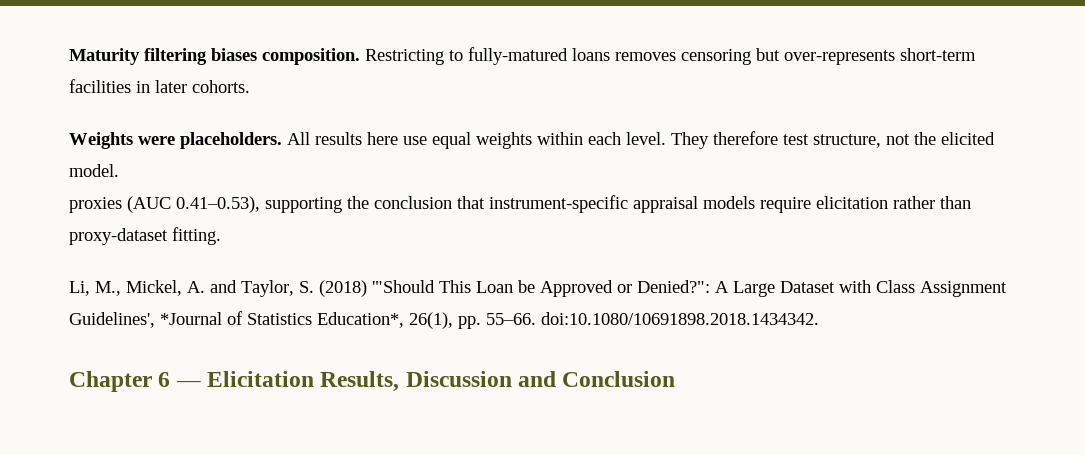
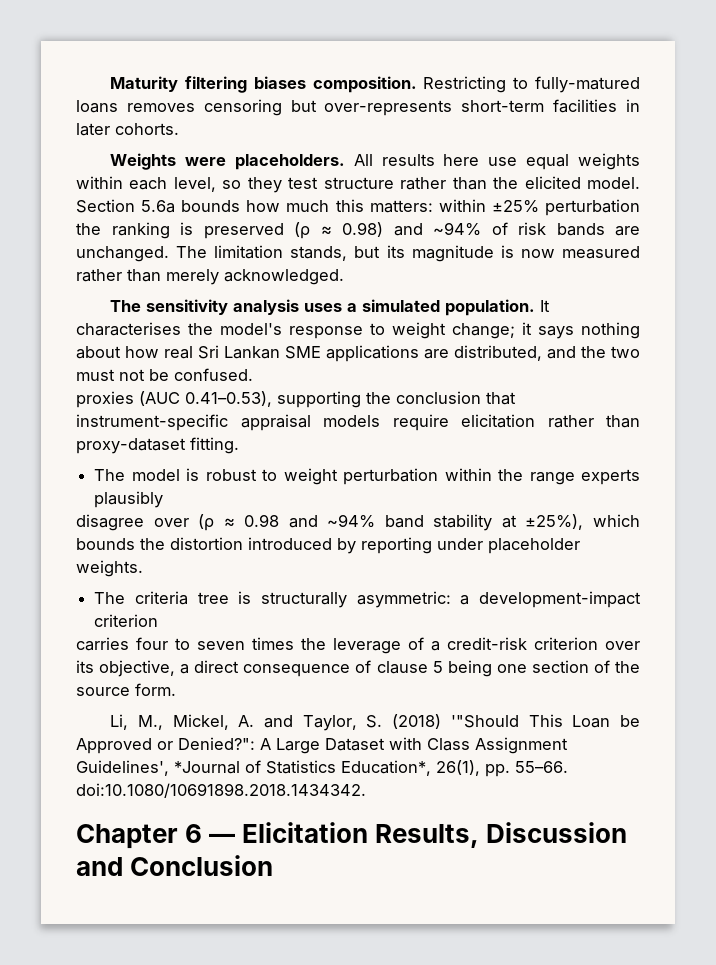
[626,131,995,149] [69,164,119,177] level. They therefore test structure, not the elicited model. -> [173,176,640,193] [76,199,640,216] [76,222,640,239] [76,245,640,262] [76,269,344,285] [110,299,551,316] [76,322,640,339] [76,345,640,362] [76,368,253,381] level, so they test structure rather than the elicited model. Section 5.6a bounds how much this matters: within ±25% perturbation the ranking is preserved (ρ ≈ 0.98) and ~94% of risk bands are unchanged. The limitation stands, but its magnitude is now measured rather than merely acknowledged. // The sensitivity analysis uses a simulated population. It characterises the model's response to weight change; it says nothing about how real Sri Lankan SME applications are distributed, and the two must not be confused.
(221, 236) none -> [94,468,641,485] [94,491,164,508] [76,514,641,531] [76,537,580,554] [76,560,143,577] [94,591,641,608] [94,614,159,627] [76,637,640,654] [76,660,640,677] [76,683,176,696] // The model is robust to weight perturbation within the range experts plausibly // disagree over (ρ ≈ 0.98 and ~94% band stability at ±25%), which bounds the distortion introduced by reporting under placeholder weights. // The criteria tree is structurally asymmetric: a development-impact criterion // carries four to seven times the leverage of a credit-risk criterion over its objective, a direct consequence of clause 5 being one section of the source form.

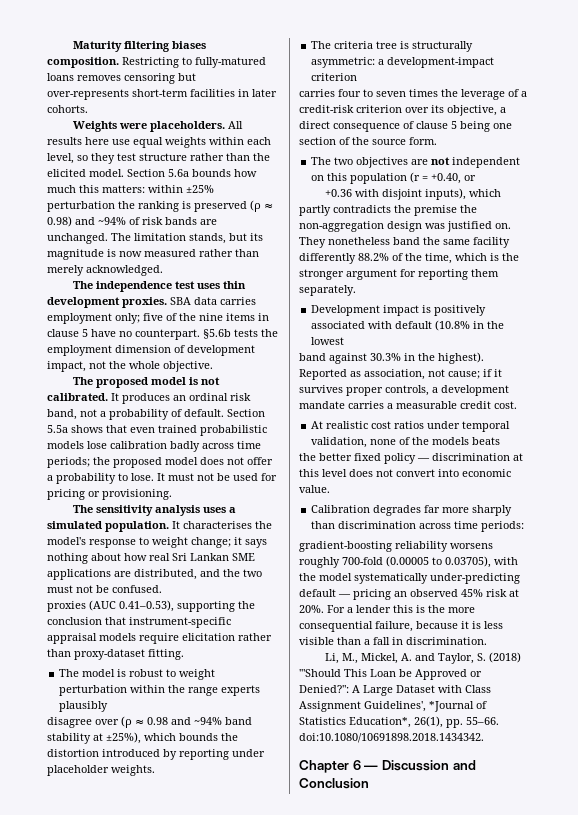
(344, 277) none -> [72,281,246,292] [47,297,256,308] [47,313,269,324] [47,329,278,340] [47,345,255,356] [47,361,213,372] [72,377,220,388] [47,393,251,404] [47,409,265,420] [47,425,267,436] [47,441,261,452] [47,457,273,468] [47,473,277,484] [47,489,172,500] // The independence test uses thin development proxies. SBA data carries employment only; five of the nine items in clause 5 have no counterpart. §5.6b tests the employment dimension of development impact, not the whole objective. // The proposed model is not calibrated. It produces an ordinal risk band, not a probability of default. Section 5.5a shows that even trained probabilistic models lose calibration badly across time periods; the proposed model does not offer a probability to lose. It must not be used for pricing or provisioning.
(176, 689) none -> [311,157,521,168] [311,172,477,184] [324,188,501,200] [299,205,477,216] [299,221,511,232] [299,237,510,248] [299,253,519,264] [299,269,499,280] [299,285,356,296] [311,305,487,316] [311,320,505,331] [311,337,345,345] [299,352,484,364] [299,369,502,380] [299,385,509,396] [299,401,517,409] [311,421,511,432] [311,437,501,448] [299,453,523,464] [299,469,511,477] [299,485,330,493] [311,505,513,516] [311,521,525,532] [299,541,493,552] [299,556,518,568] [299,573,520,584] [299,589,519,600] [299,605,475,613] [299,621,503,632] [299,637,487,645] // The two objectives are not independent on this population (r = +0.40, or // +0.36 with disjoint inputs), which partly contradicts the premise the non-aggregation design was justified on. They nonetheless band the same facility differently 88.2% of the time, which is the stronger argument for reporting them separately. // Development impact is positively associated with default (10.8% in the lowest // band against 30.3% in the highest). Reported as association, not cause; if it survives proper controls, a development mandate carries a measurable credit cost. // At realistic cost ratios under temporal validation, none of the models beats // the better fixed policy — discrimination at this level does not convert into economic value. // Calibration degrades far more sharply than discrimination across time periods: // gradient-boosting reliability worsens roughly 700-fold (0.00005 to 0.03705), with the model systematically under-predicting default — pricing an observed 45% risk at 20%. For a lender this is the more consequential failure, because it is less visible than a fall in discrimination.
[242,822,480,848] Elicitation Results, -> (379, 767) none

